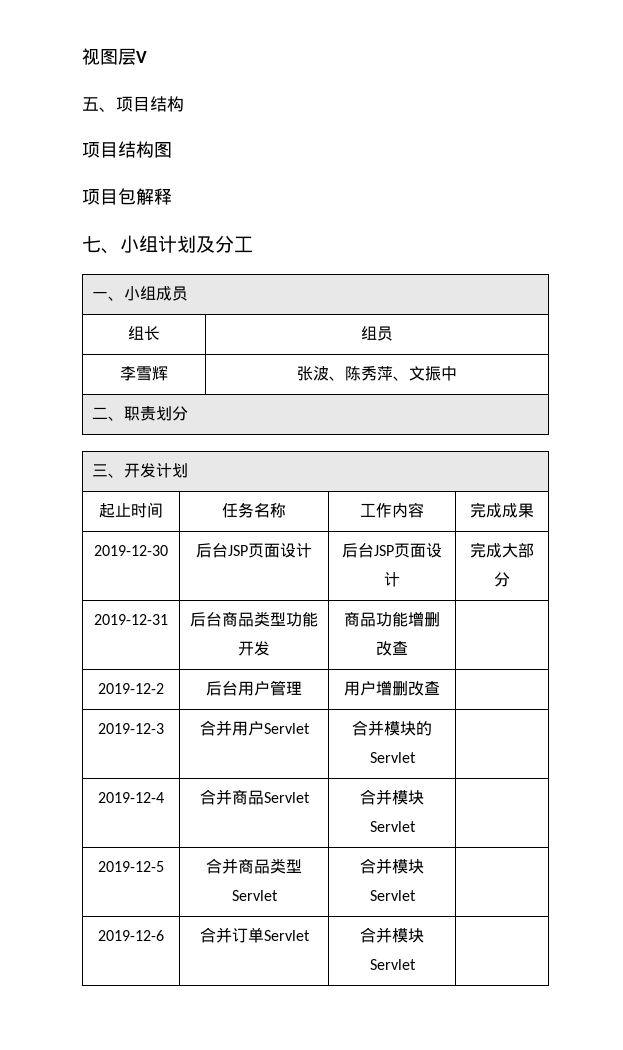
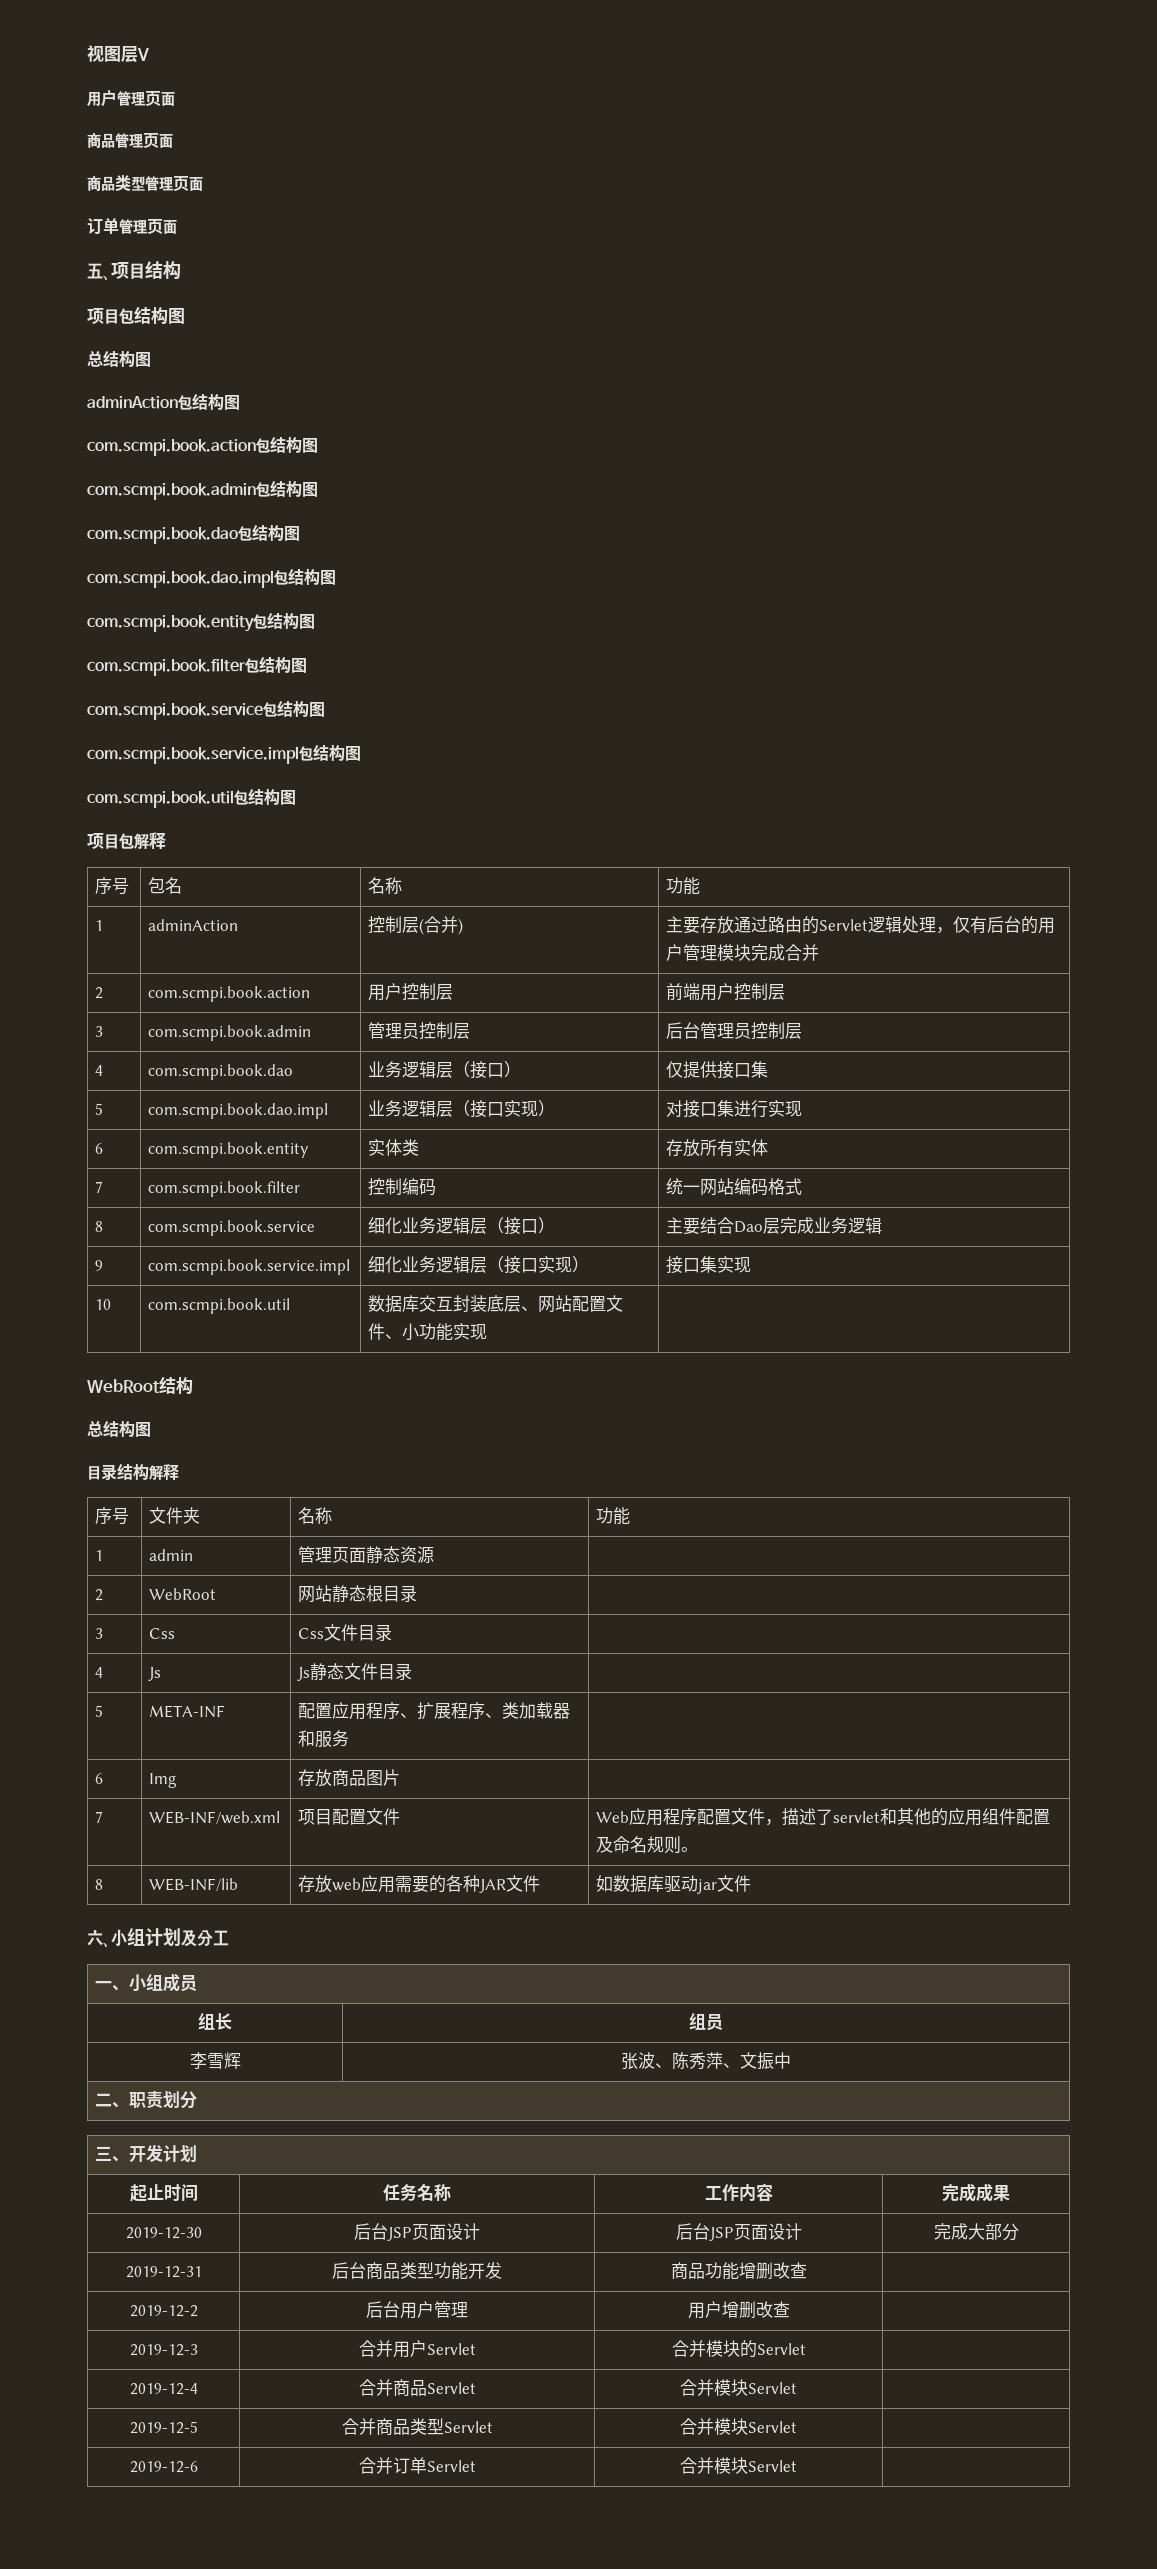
[82,96,184,112] [82,141,172,158] [82,188,172,205] [82,236,101,253] 五、项目结构 // 项目结构图 // 项目包解释 // 七 -> [87,89,175,107] [87,133,173,149] [87,175,203,192] [87,218,177,235] [87,261,181,281] [87,306,185,324] [87,350,151,367] [87,393,240,410] [87,436,318,456] [87,480,318,500] [87,524,300,544] [87,568,336,588] [87,612,315,632] [87,656,307,676] [87,700,325,720] [87,744,361,764] [87,788,296,808] [87,832,166,850] [95,877,130,895] [148,877,183,894] [368,877,403,894] [666,877,701,895] [95,920,104,931] [148,919,239,931] [368,916,464,935] [666,916,1056,934] [666,944,820,961] [95,987,104,999] [148,986,311,1002] [368,983,454,1001] [666,983,786,1001] [95,1026,104,1037] [148,1025,312,1041] [368,1022,471,1040] [666,1022,803,1040] [95,1065,104,1076] [148,1064,294,1080] [368,1061,522,1079] [666,1061,769,1079] [95,1103,104,1115] [148,1103,329,1119] [368,1100,556,1118] [666,1100,803,1118] [95,1143,104,1154] [148,1142,310,1158] [368,1139,420,1156] [666,1139,769,1157] [95,1181,104,1193] [148,1181,301,1197] [368,1178,437,1196] [666,1178,803,1196] [95,1221,104,1232] [148,1220,316,1236] [368,1217,556,1235] [666,1217,883,1235] [95,1260,104,1271] [148,1259,351,1275] [368,1256,590,1274] [666,1256,752,1274] [95,1299,112,1310] [148,1298,291,1314] [368,1295,624,1313] [368,1323,488,1341] [87,1376,193,1394] [87,1420,151,1437] [87,1463,179,1481] [95,1507,130,1525] [149,1507,201,1524] [298,1507,333,1524] [596,1507,631,1525] [95,1550,104,1561] [149,1549,194,1561] [298,1546,435,1564] [95,1589,104,1601] [149,1588,217,1600] [298,1585,418,1603] [95,1628,104,1639] [149,1628,176,1639] [298,1624,393,1641] [95,1667,104,1678] [148,1667,162,1681] [297,1663,413,1681] [95,1705,104,1717] [149,1705,226,1718] [298,1702,571,1720] [298,1730,350,1748] [95,1773,104,1784] [149,1773,178,1788] [298,1769,401,1787] [95,1811,104,1823] [149,1811,281,1824] [298,1808,401,1825] [596,1808,1051,1826] [596,1836,699,1854] [95,1879,104,1890] [149,1878,239,1891] [298,1875,541,1893] [596,1875,752,1894] [87,1930,103,1946] 用户管理页面 // 商品管理页面 // 商品类型管理页面 // 订单管理页面 // 五、项目结构 // 项目包结构图 // 总结构图 // adminAction包结构图 // com.scmpi.book.action包结构图 // com.scmpi.book.admin包结构图 // com.scmpi.book.dao包结构图 // com.scmpi.book.dao.impl包结构图 // com.scmpi.book.entity包结构图 // com.scmpi.book.filter包结构图 // com.scmpi.book.service包结构图 // com.scmpi.book.service.impl包结构图 // com.scmpi.book.util包结构图 // 项目包解释 // 序号 | 包名 | 名称 | 功能 // 1 | adminAction | 控制层(合并) | 主要存放通过路由的Servlet逻辑处理，仅有后台的用户管理模块完成合并 // 2 | com.scmpi.book.action | 用户控制层 | 前端用户控制层 // 3 | com.scmpi.book.admin | 管理员控制层 | 后台管理员控制层 // 4 | com.scmpi.book.dao | 业务逻辑层（接口） | 仅提供接口集 // 5 | com.scmpi.book.dao.impl | 业务逻辑层（接口实现） | 对接口集进行实现 // 6 | com.scmpi.book.entity | 实体类 | 存放所有实体 // 7 | com.scmpi.book.filter | 控制编码 | 统一网站编码格式 // 8 | com.scmpi.book.service | 细化业务逻辑层（接口） | 主要结合Dao层完成业务逻辑 // 9 | com.scmpi.book.service.impl | 细化业务逻辑层（接口实现） | 接口集实现 // 10 | com.scmpi.book.util | 数据库交互封装底层、网站配置文件、小功能实现 | // WebRoot结构 // 总结构图 // 目录结构解释 // 序号 | 文件夹 | 名称 | 功能 // 1 | admin | 管理页面静态资源 | // 2 | WebRoot | 网站静态根目录 | // 3 | Css | Css文件目录 | // 4 | Js | Js静态文件目录 | // 5 | META-INF | 配置应用程序、扩展程序、类加载器和服务 | // 6 | Img | 存放商品图片 | // 7 | WEB-INF/web.xml | 项目配置文件 | Web应用程序配置文件，描述了servlet和其他的应用组件配置及命名规则。 // 8 | WEB-INF/lib | 存放web应用需要的各种JAR文件 | 如数据库驱动jar文件 // 六

